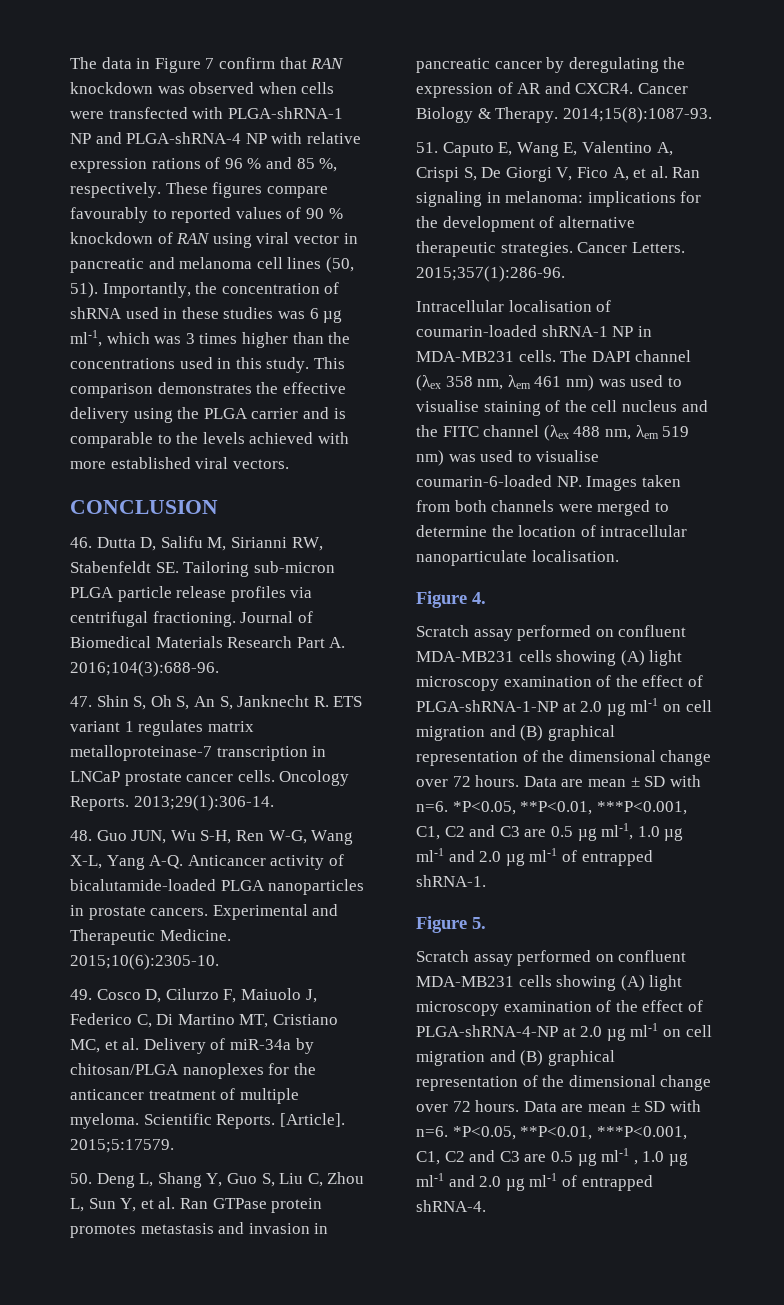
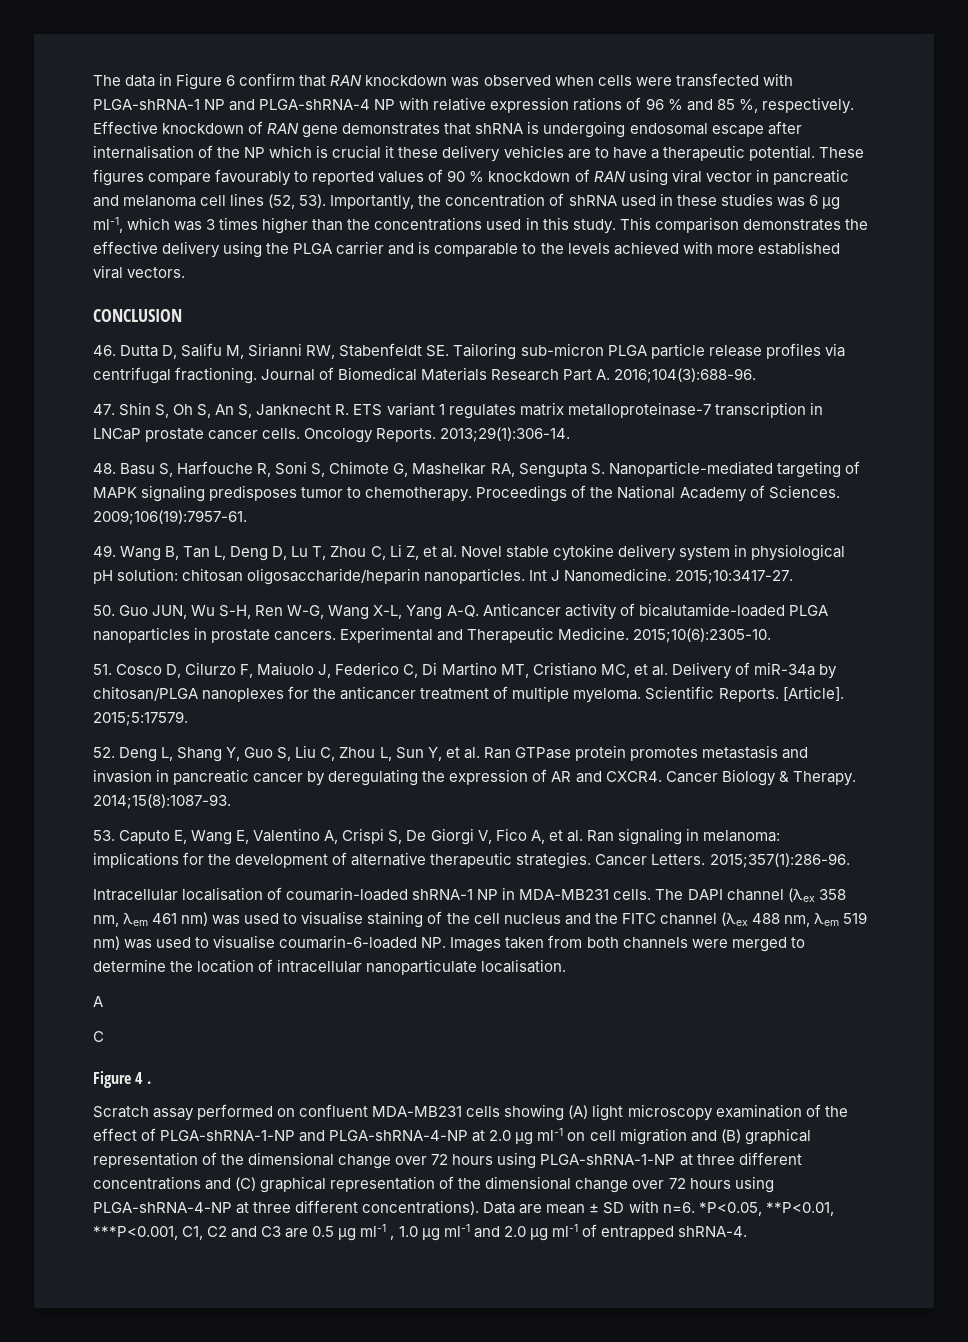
[205,58,215,69] 7 -> [226,75,236,86] 6
(161, 190) none -> [93,121,802,138] [93,145,815,162] Effective knockdown of RAN gene demonstrates that shRNA is undergoing endosomal escape after internalisation of the NP which is crucial it these delivery vehicles are to have a therapeutic potential.
[325,257,354,273] [70,282,98,298] (50, 51). -> [268,194,327,209] (52, 53).
(92, 835) none -> [120,461,860,478] [93,485,840,502] [93,510,247,525] [93,544,846,561] [93,568,794,585] [93,605,115,616] Basu S, Harfouche R, Soni S, Chimote G, Mashelkar RA, Sengupta S. Nanoparticle-mediated targeting of MAPK signaling predisposes tumor to chemotherapy. Proceedings of the National Academy of Sciences. 2009;106(19):7957-61. // 49. Wang B, Tan L, Deng D, Lu T, Zhou C, Li Z, et al. Novel stable cytokine delivery system in physiological pH solution: chitosan oligosaccharide/heparin nanoparticles. Int J Nanomedicine. 2015;10:3417-27. // 50.
[70,989,92,1000] 49. -> [93,664,112,675] 51.
[70,1173,92,1184] 50. -> [93,747,115,758] 52.
[416,142,438,153] 51. -> [93,830,115,841] 53.
[416,591,486,608] // Figure 4. -> [93,996,103,1007] [93,1031,104,1042] [93,1071,151,1088] // A // C // Figure 4 .
[562,698,712,716] [416,725,615,741] [416,750,712,766] [416,775,701,787] [416,801,687,815] [416,823,684,841] [416,848,653,866] [416,875,486,887] [416,916,486,933] [416,950,687,966] [416,975,683,991] [416,1000,703,1016] at 2.0 µg ml-1 on cell migration and (B) graphical representation of the dimensional change over 72 hours. Data are mean ± SD with n=6. *P<0.05, **P<0.01, ***P<0.001, C1, C2 and C3 are 0.5 µg ml-1, 1.0 µg ml-1 and 2.0 µg ml-1 of entrapped shRNA-1. // Figure 5. // Scratch assay performed on confluent MDA-MB231 cells showing (A) light microscopy examination of the effect of -> [299,1130,326,1142] and
[475,1100,520,1112] hours. -> [452,1152,802,1169] [93,1176,774,1193] [93,1200,480,1215] hours using PLGA-shRNA-1-NP at three different concentrations and (C) graphical representation of the dimensional change over 72 hours using PLGA-shRNA-4-NP at three different concentrations).

